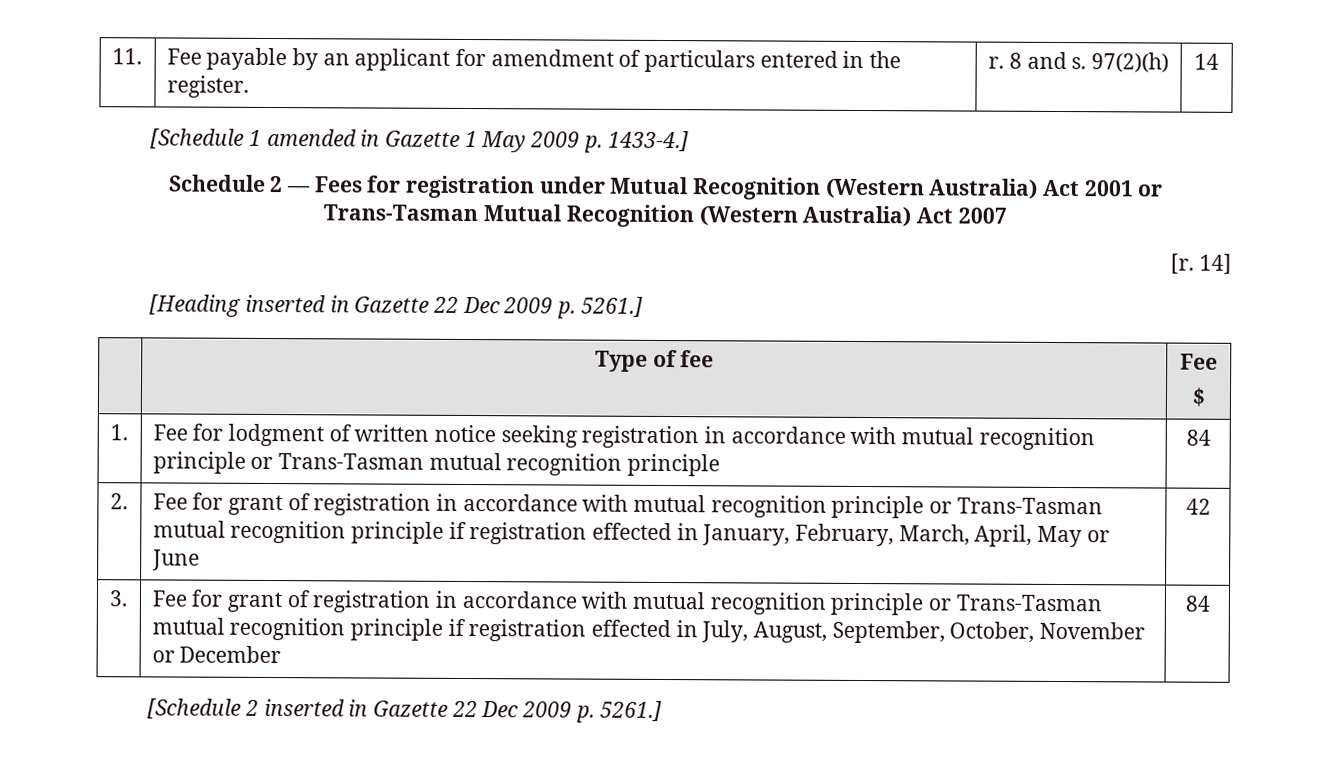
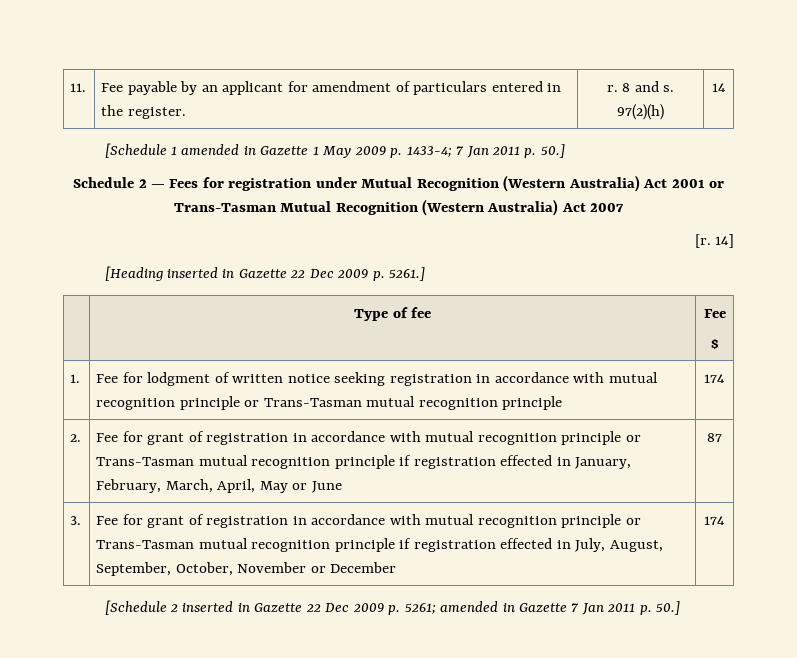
[607,130,689,153] 1433-4.] -> [406,144,565,158] 1433-4; 7 Jan 2011 p. 50.]
[1185,429,1211,446] 84 -> [704,374,725,383] 174
[1185,498,1211,515] 42 -> [707,433,722,442] 87
[1184,595,1210,612] 84 -> [704,516,725,525] 174
[599,700,662,722] 5261.] -> [404,601,681,615] 5261; amended in Gazette 7 Jan 2011 p. 50.]

